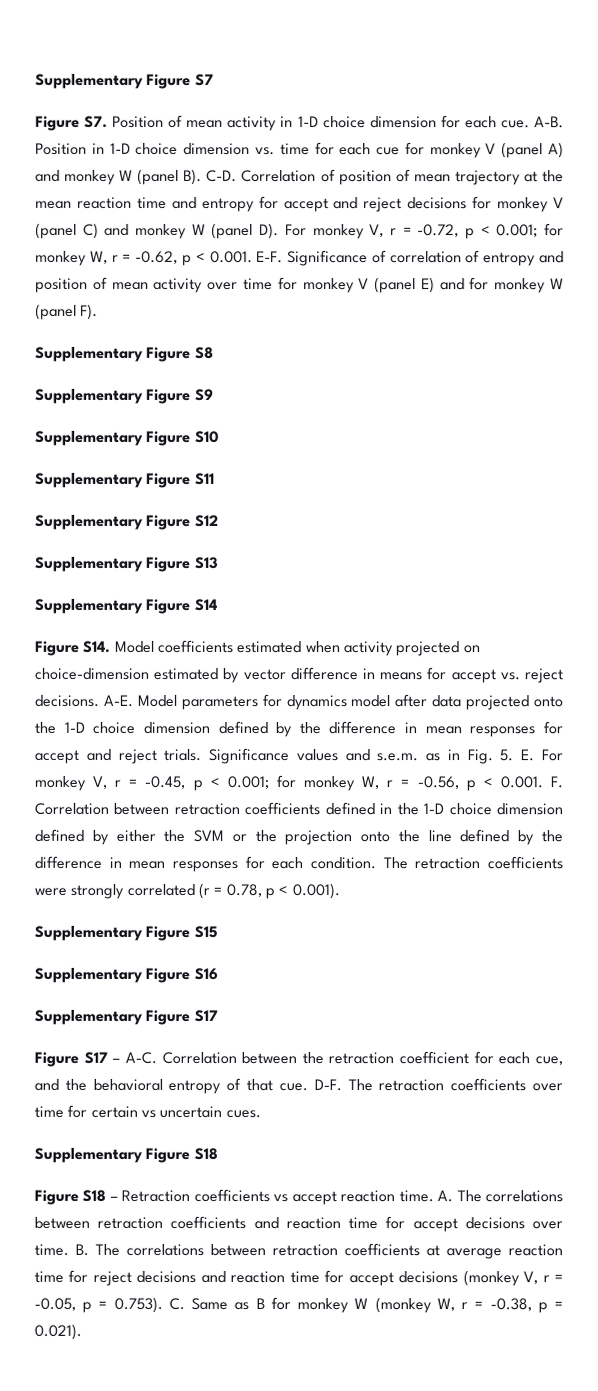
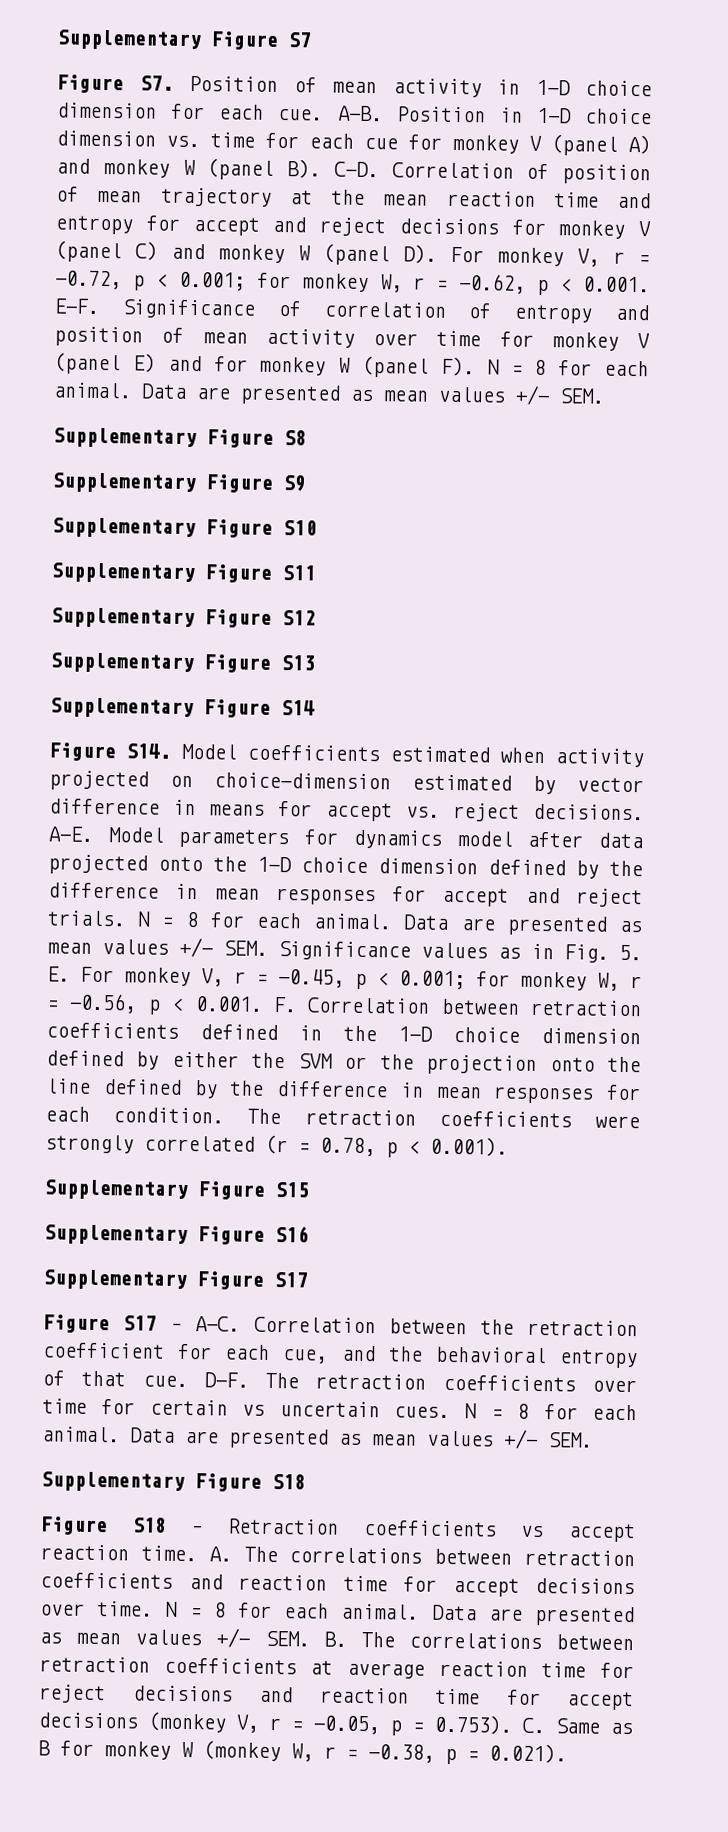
(99, 311) none -> [486,359,649,377] [53,382,604,406] N = 8 for each animal. Data are presented as mean values +/- SEM.
[208,747,419,764] Significance values and s.e.m. -> [137,911,642,936] [47,937,488,961] N = 8 for each animal. Data are presented as mean values +/- SEM. Significance values
(261, 1113) none -> [464,1403,637,1421] [42,1426,593,1449] N = 8 for each animal. Data are presented as mean values +/- SEM.
(69, 1249) none -> [165,1601,635,1627] [39,1628,310,1648] N = 8 for each animal. Data are presented as mean values +/- SEM.

